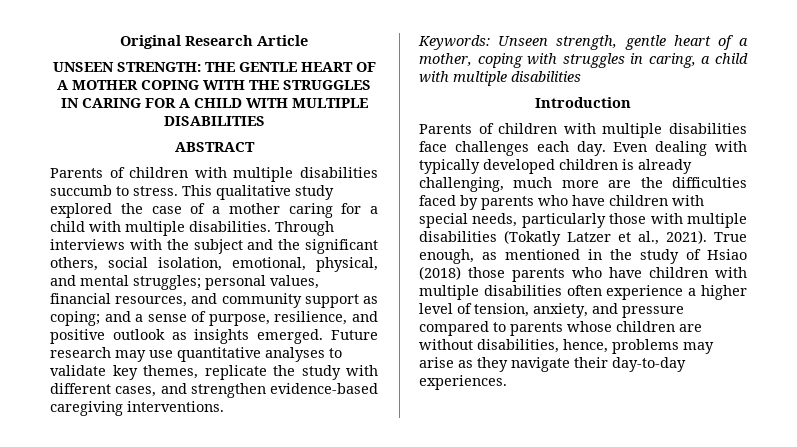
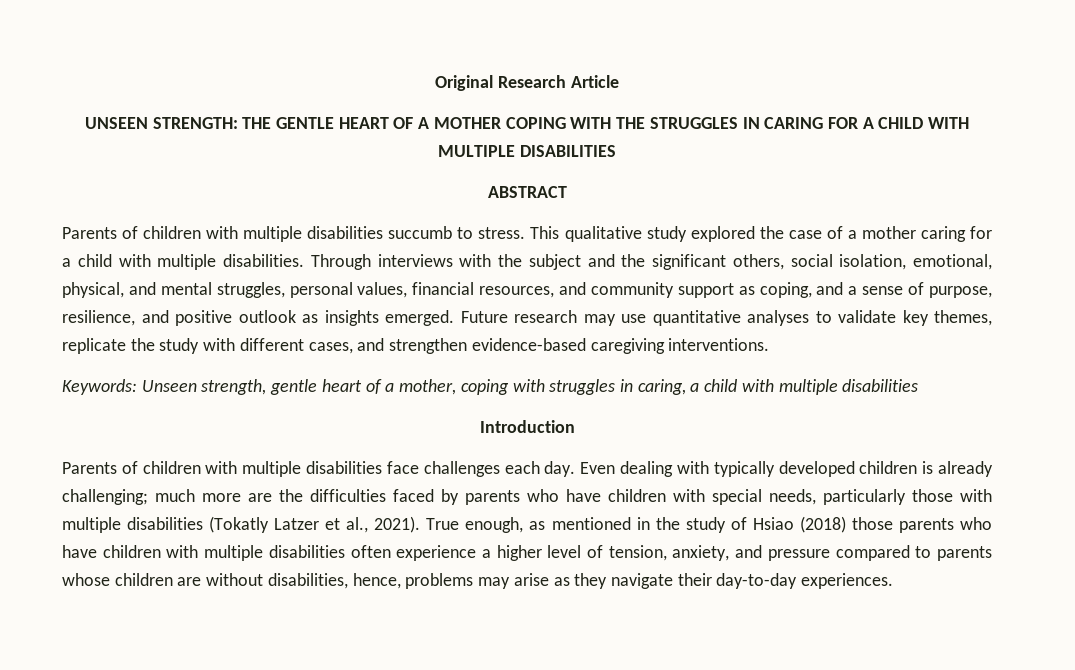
[133,275,201,290] struggles; -> [216,282,285,298] struggles,
[50,311,100,326] coping; -> [759,282,812,298] coping,
[419,177,504,192] challenging, -> [62,489,148,505] challenging;

